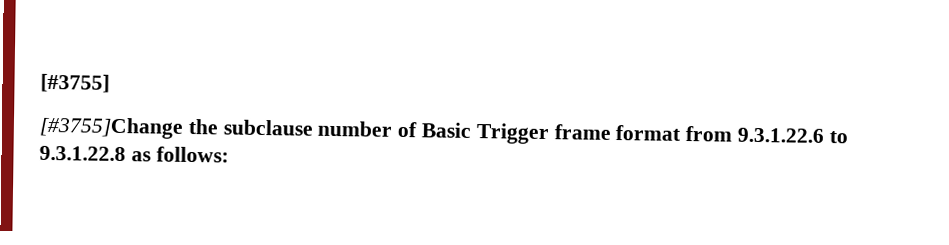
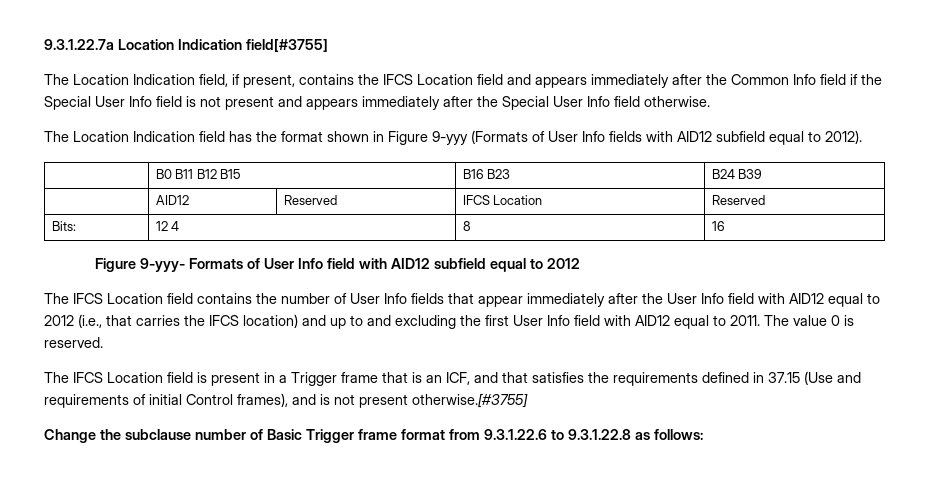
[40,73,110,93] [39,116,184,139] [#3755] // [#3755]Change -> [44,39,328,52] [44,74,882,88] [44,96,710,110] [44,130,862,145] [155,169,242,179] [462,169,511,179] [711,169,763,179] [155,195,189,205] [283,195,337,205] [462,195,543,205] [711,195,765,205] [51,221,76,231] [155,221,180,231] [462,221,471,231] [711,221,725,231] [95,258,581,272] [44,293,880,307] [44,314,854,329] [44,337,103,348] [44,371,861,386] [44,393,528,408] [44,429,96,443] 9.3.1.22.7a Location Indication field[#3755] // The Location Indication field, if present, contains the IFCS Location field and appears immediately after the Common Info field if the Special User Info field is not present and appears immediately after the Special User Info field otherwise. // The Location Indication field has the format shown in Figure 9-yyy (Formats of User Info fields with AID12 subfield equal to 2012). // | B0 B11 B12 B15 | B16 B23 | B24 B39 // | AID12 | Reserved | IFCS Location | Reserved // Bits: | 12 4 | 8 | 16 // Figure 9-yyy- Formats of User Info field with AID12 subfield equal to 2012 // The IFCS Location field contains the number of User Info fields that appear immediately after the User Info field with AID12 equal to 2012 (i.e., that carries the IFCS location) and up to and excluding the first User Info field with AID12 equal to 2011. The value 0 is reserved. // The IFCS Location field is present in a Trigger frame that is an ICF, and that satisfies the requirements defined in 37.15 (Use and requirements of initial Control frames), and is not present otherwise.[#3755] // Change

